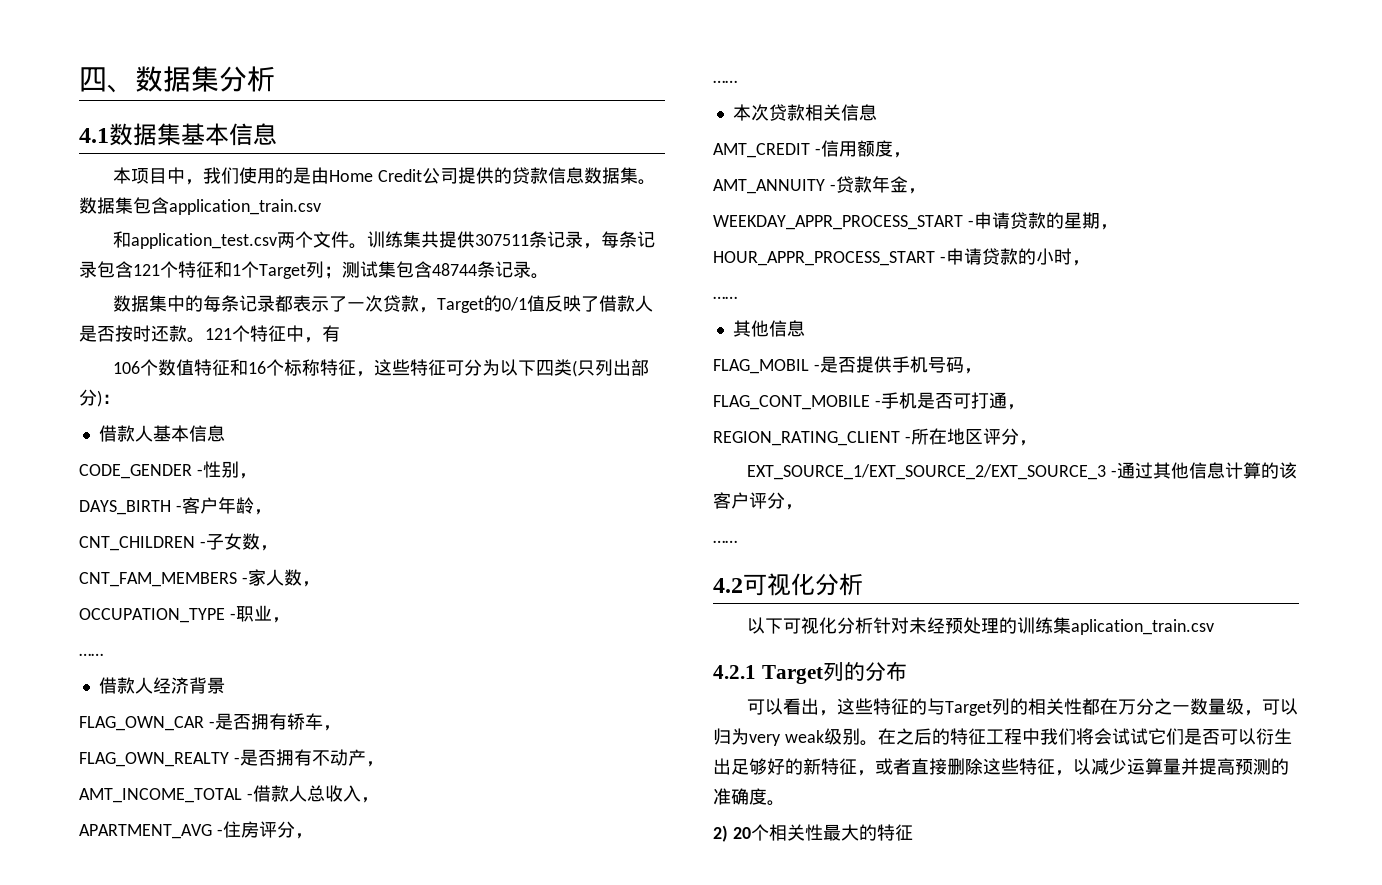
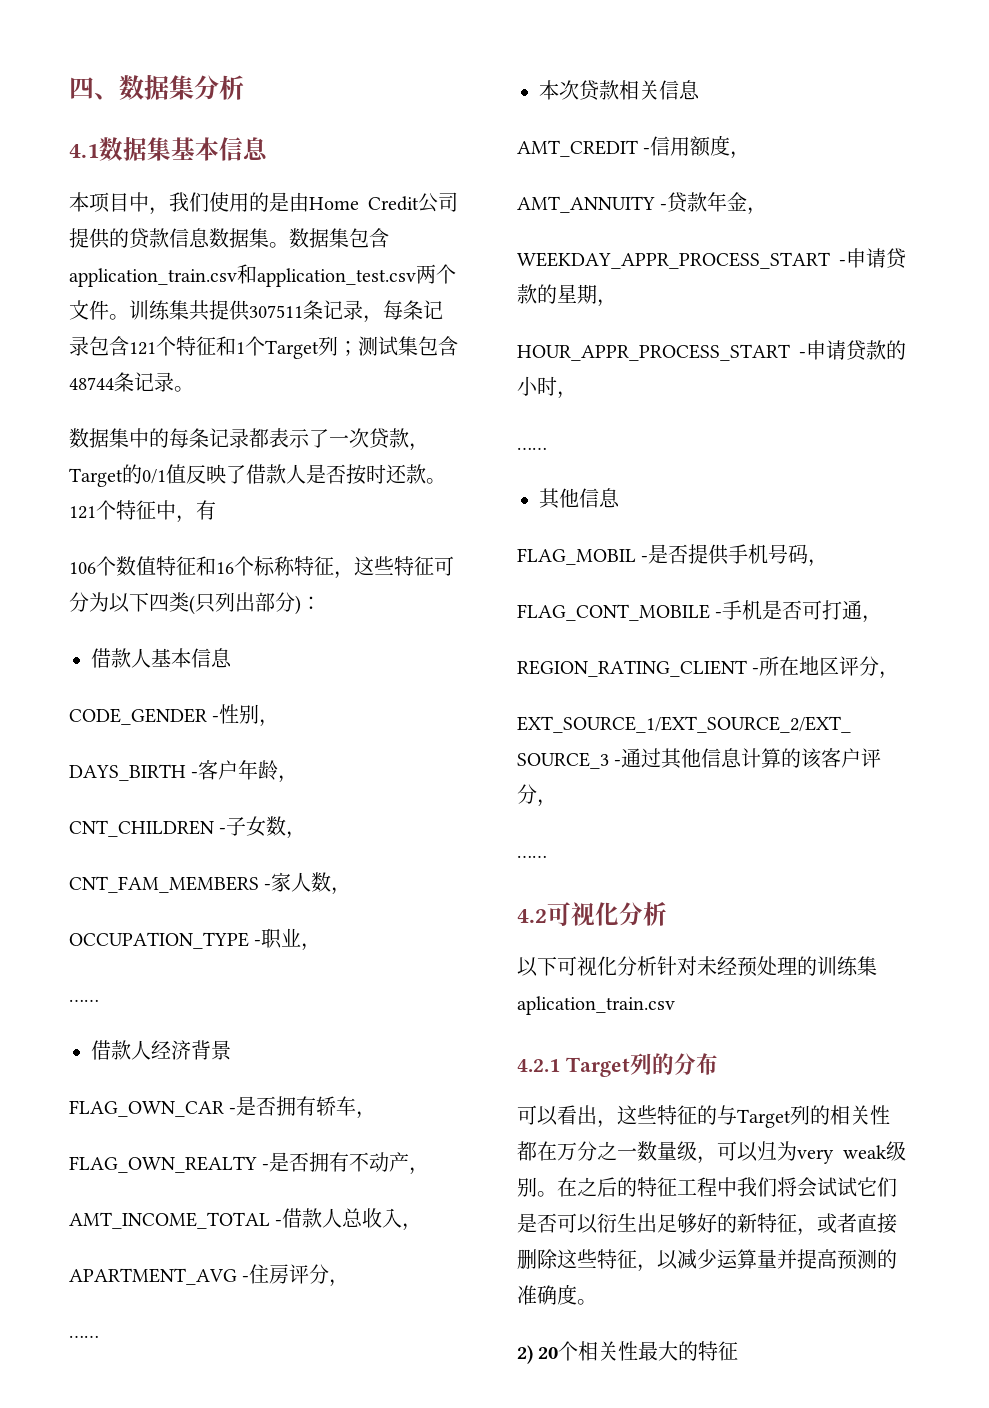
(321, 207) // -> (237, 277) none

